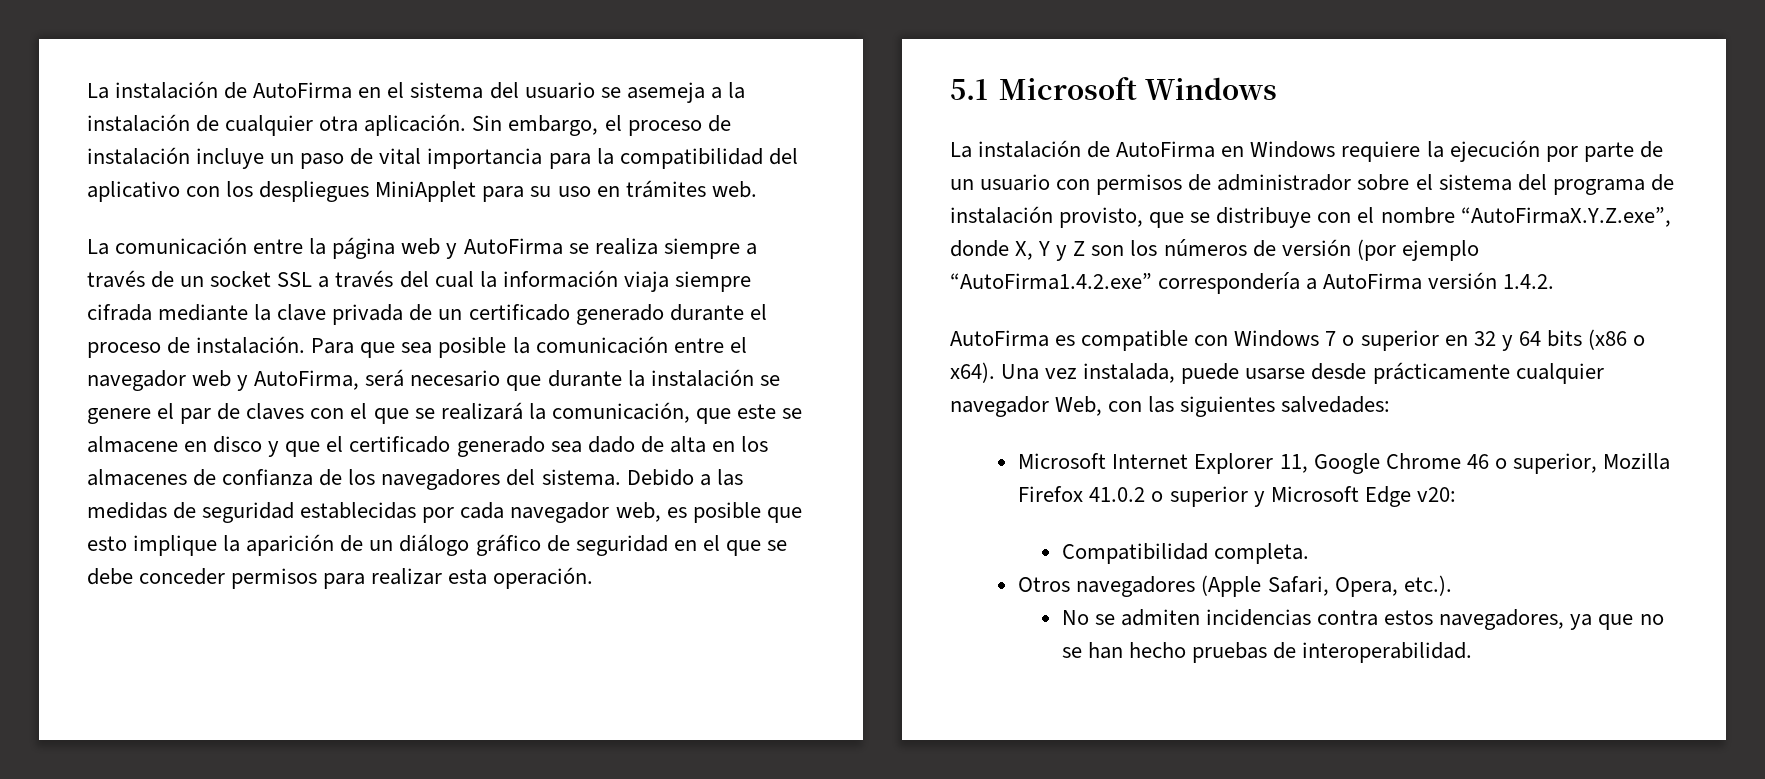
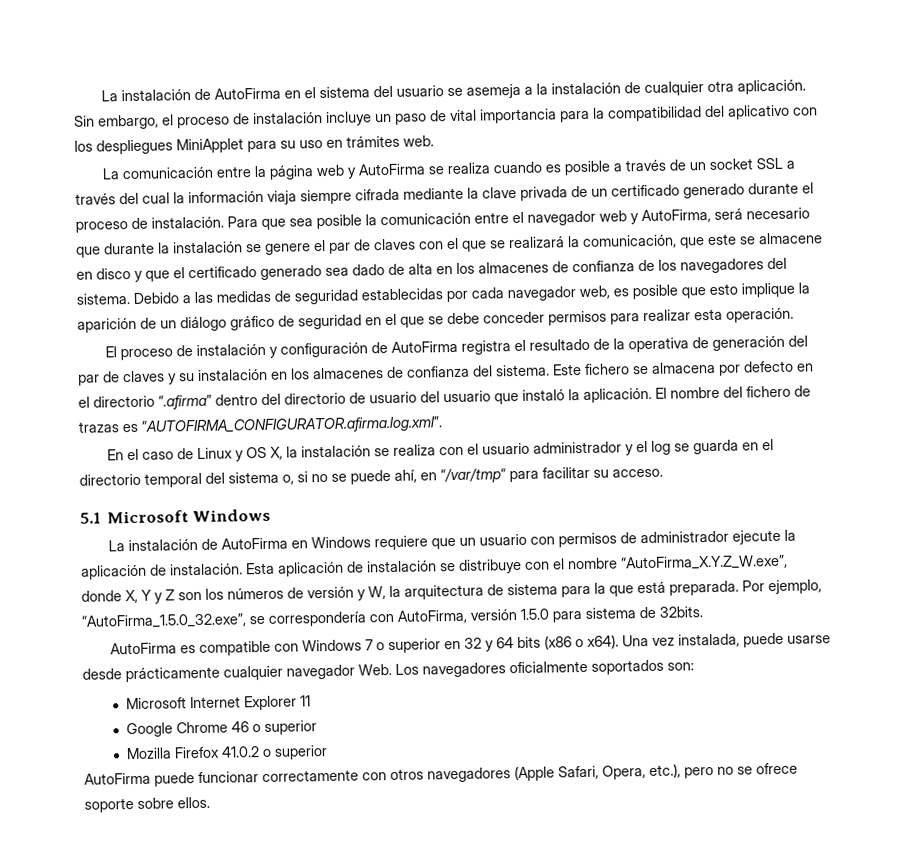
[663,238,740,259] siempre -> [492,160,611,176] cuando es posible
(594, 578) none -> [104,335,808,361] [78,360,814,386] [78,385,811,410] [78,416,442,435] [106,439,774,462] [79,466,663,488] // El proceso de instalación y configuración de AutoFirma registra el resultado de la operativa de generación del par de claves y su instalación en los almacenes de confianza del sistema. Este fichero se almacena por defecto en el directorio “.afirma” dentro del directorio de usuario del usuario que instaló la aplicación. El nombre del fichero de trazas es “AUTOFIRMA_CONFIGURATOR.afirma.log.xml”. // En el caso de Linux y OS X, la instalación se realiza con el usuario administrador y el log se guarda en el directorio temporal del sistema o, si no se puede ahí, en “/var/tmp“ para facilitar su acceso.
[1426,140,1663,162] la ejecución por parte de -> [430,537,456,550] que
[1357,174,1674,195] [950,206,1185,228] sobre el sistema del programa de instalación provisto, que -> [731,529,796,545] [81,560,437,580] ejecute la aplicación de instalación. Esta aplicación de instalación
[1460,207,1671,227] “AutoFirmaX.Y.Z.exe”, -> [620,554,788,571] “AutoFirma_X.Y.Z_W.exe”,
[1356,239,1479,261] [950,272,1555,294] (por ejemplo “AutoFirma1.4.2.exe” correspondería a AutoFirma versión 1.4.2. -> [357,579,822,601] [81,606,703,629] y W, la arquitectura de sistema para la que está preparada. Por ejemplo, “AutoFirma_1.5.0_32.exe”, se correspondería con AutoFirma, versión 1.5.0 para sistema de 32bits.
[1055,396,1391,417] Web, con las siguientes salvedades: -> [358,659,694,678] Web. Los navegadores oficialmente soportados son:
[1279,454,1308,473] 11, -> [299,695,311,707] 11 //
[1512,453,1597,474] superior, -> [263,720,317,735] superior //
[1253,486,1456,507] [1061,543,1309,564] [1018,575,1452,597] [1061,609,1664,630] [1061,642,1473,663] y Microsoft Edge v20: // Compatibilidad completa. // Otros navegadores (Apple Safari, Opera, etc.). // No se admiten incidencias contra estos navegadores, ya que no se han hecho pruebas de interoperabilidad. -> [84,762,798,787] [84,796,210,813] // AutoFirma puede funcionar correctamente con otros navegadores (Apple Safari, Opera, etc.), pero no se ofrece soporte sobre ellos.

